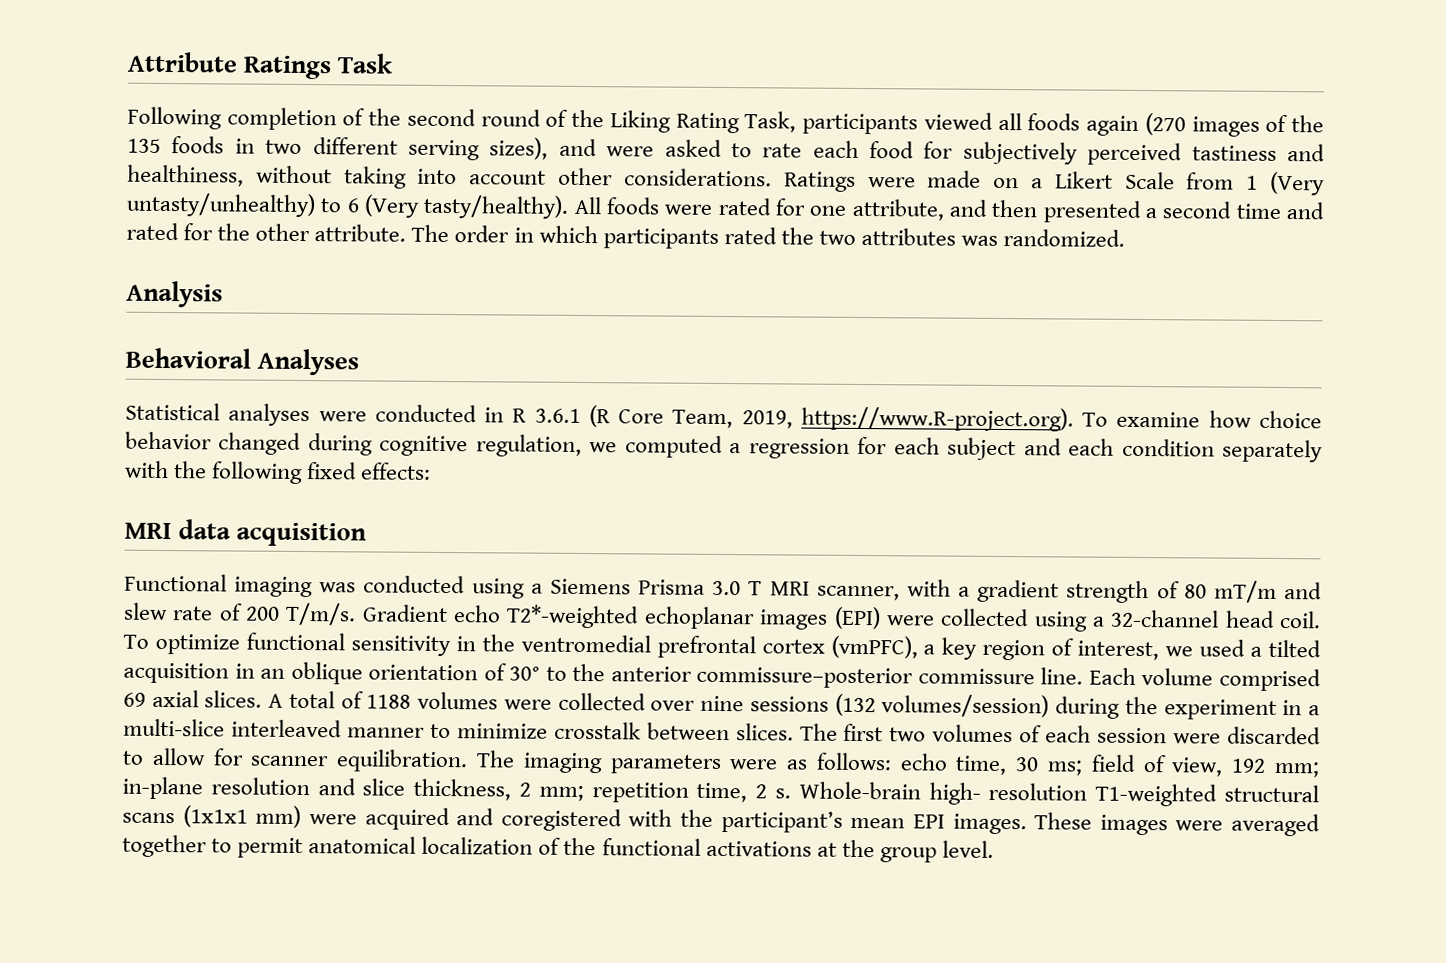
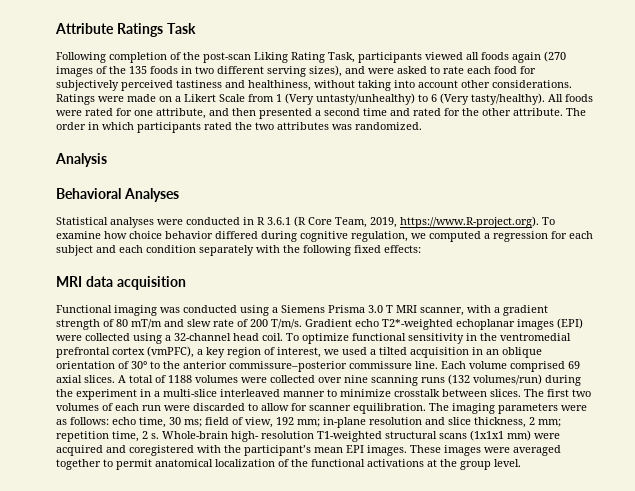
[406,108,605,128] second round of the -> [203,52,251,63] post-scan
[218,432,302,455] changed -> [215,231,258,239] differed
[749,693,1050,718] sessions (132 volumes/session) -> [371,374,542,386] scanning runs (132 volumes/run)
[1097,727,1168,744] session -> [142,405,161,411] run

